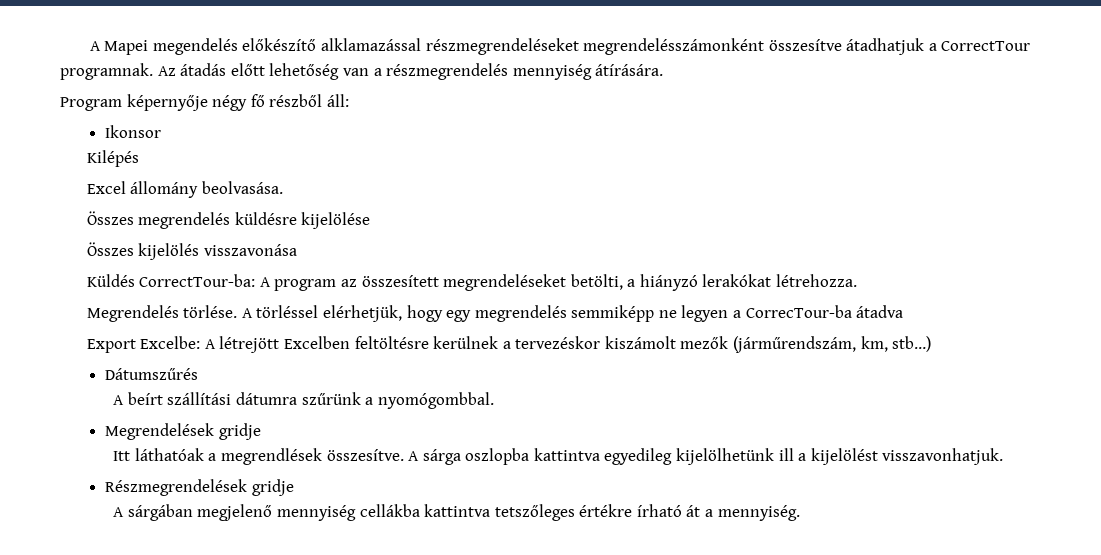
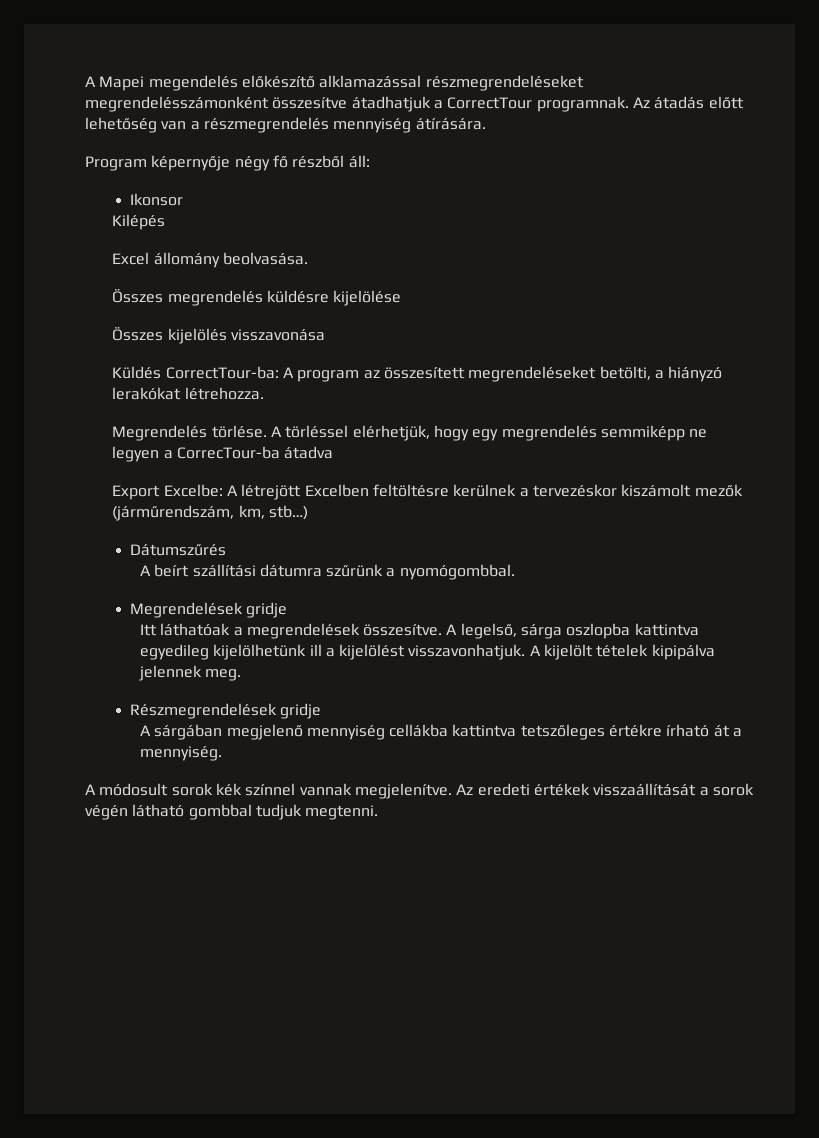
[220,448,322,465] megrendlések -> [246,623,360,639] megrendelések
(420, 456) none -> [460,623,517,639] legelső,
(1004, 456) none -> [529,644,715,660] [138,665,242,681] A kijelölt tételek kipipálva jelennek meg.
(800, 513) none -> [85,783,754,799] [85,804,379,820] // A módosult sorok kék színnel vannak megjelenítve. Az eredeti értékek visszaállítását a sorok végén látható gombbal tudjuk megtenni.

